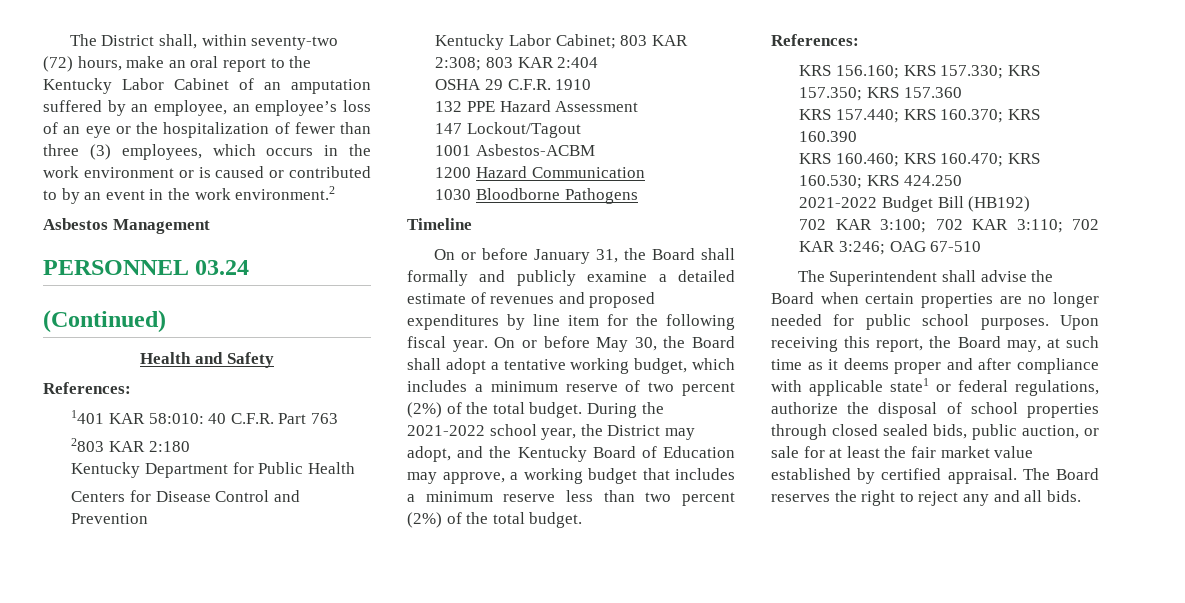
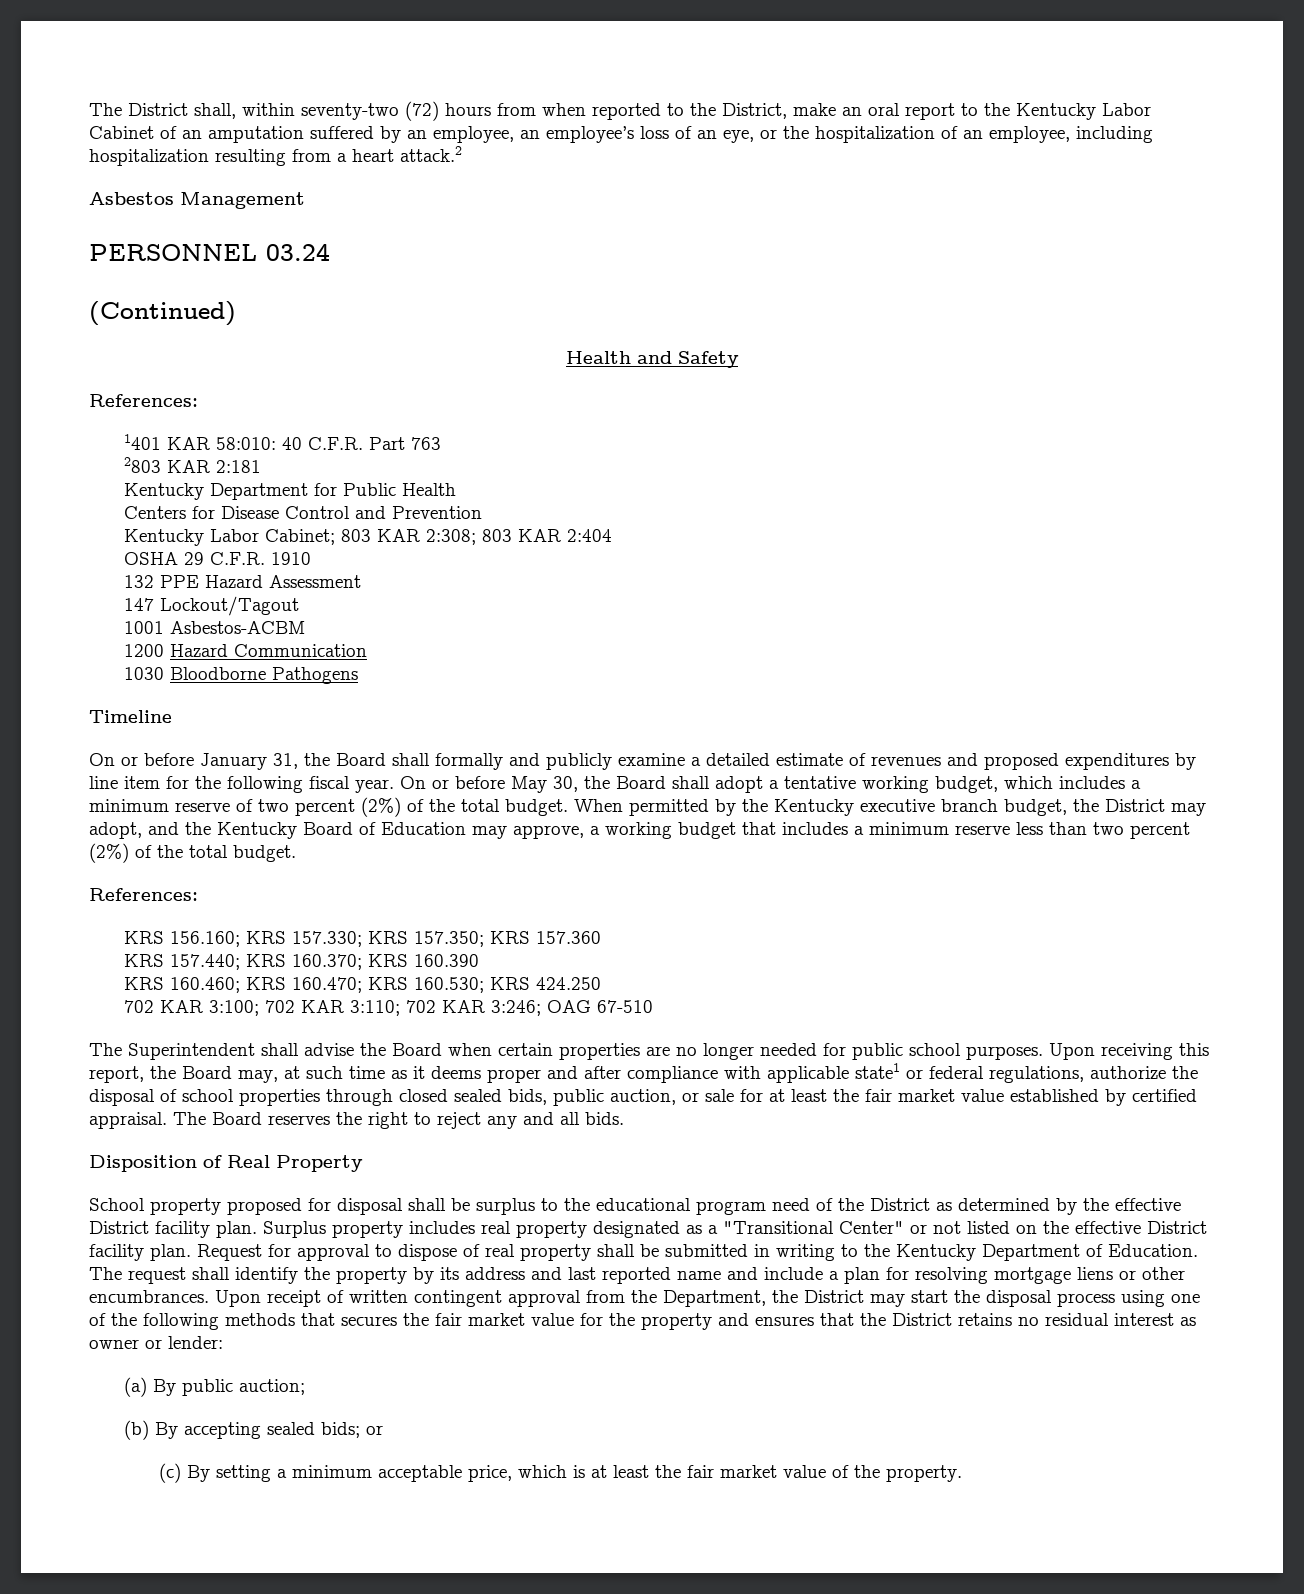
[77,56,122,71] hours, -> [445,103,787,120] hours from when reported to the District,
[85,126,111,138] eye -> [723,130,754,143] eye,
[294,122,371,134] [43,144,371,160] [43,166,371,178] [43,186,336,204] fewer than three (3) employees, which occurs in the work environment or is caused or contributed to by an event in the work environment.2 -> [963,126,1153,143] [89,146,462,166] an employee, including hospitalization resulting from a heart attack.2
[148,441,190,452] 2:180 -> [216,460,262,473] 2:181
[586,402,664,418] [407,424,577,440] During the 2021-2022 school year, -> [574,799,1067,816] When permitted by the Kentucky executive branch budget,
[799,196,1031,212] // 2021-2022 Budget Bill (HB192) -> (602, 983) none
(1081, 496) none -> [89,1155,363,1172] [89,1198,1181,1215] [89,1221,1207,1238] [89,1244,1198,1261] [89,1267,1185,1284] [89,1290,1200,1307] [89,1313,1196,1330] [89,1336,223,1349] [124,1377,306,1397] [124,1420,384,1440] [159,1463,963,1483] // Disposition of Real Property // School property proposed for disposal shall be surplus to the educational program need of the District as determined by the effective District facility plan. Surplus property includes real property designated as a "Transitional Center" or not listed on the effective District facility plan. Request for approval to dispose of real property shall be submitted in writing to the Kentucky Department of Education. The request shall identify the property by its address and last reported name and include a plan for resolving mortgage liens or other encumbrances. Upon receipt of written contingent approval from the Department, the District may start the disposal process using one of the following methods that secures the fair market value for the property and ensures that the District retains no residual interest as owner or lender: // (a) By public auction; // (b) By accepting sealed bids; or // (c) By setting a minimum acceptable price, which is at least the fair market value of the property.

